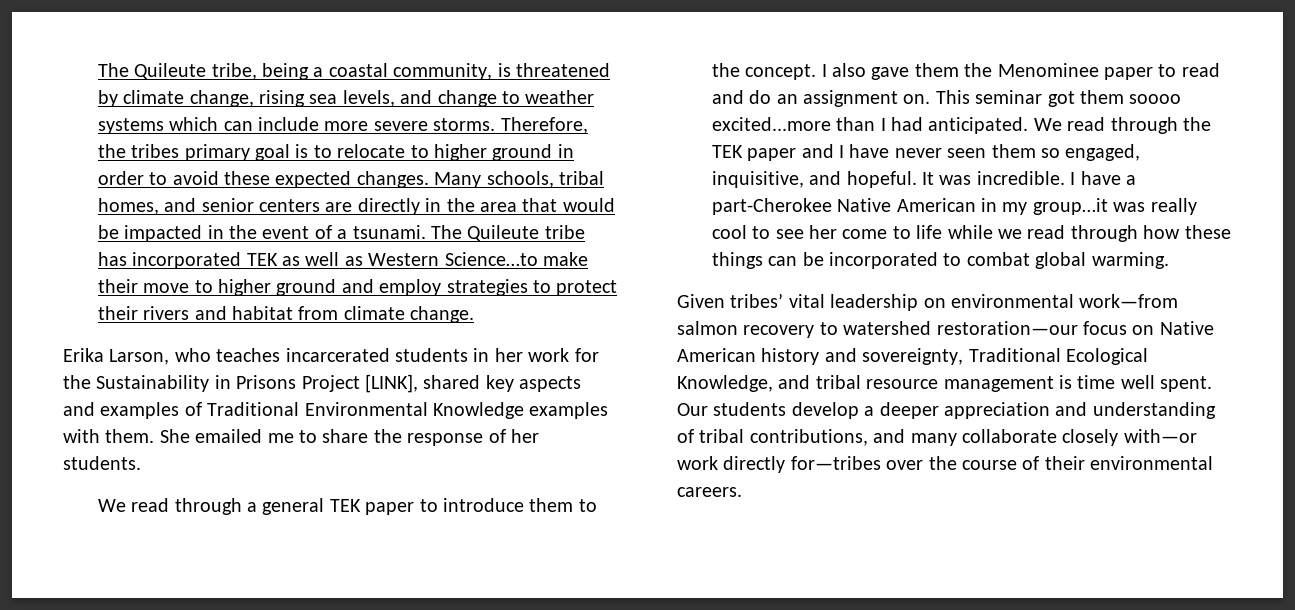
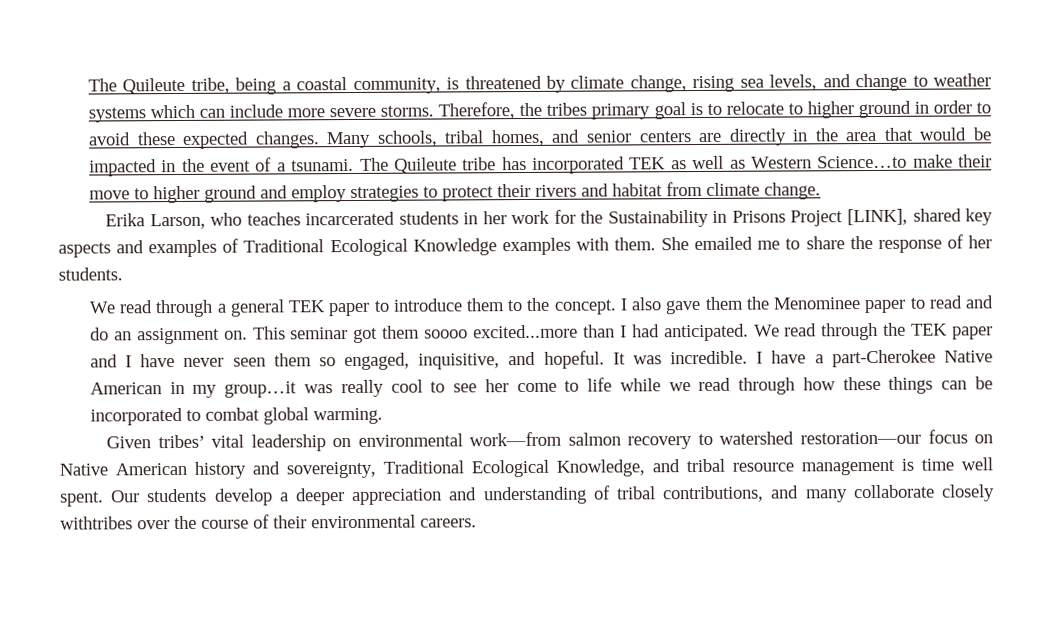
[304,402,428,416] Environmental -> [329,238,408,257] Ecological
[1123,429,1197,443] [677,456,881,473] with—or work directly for—tribes -> [60,516,133,530] withtribes

